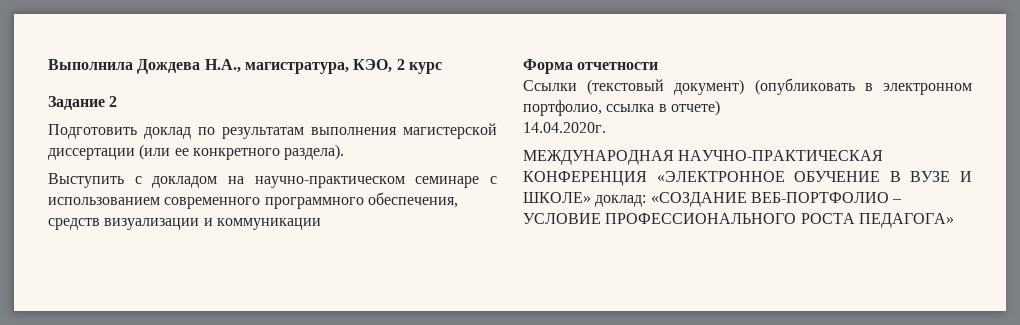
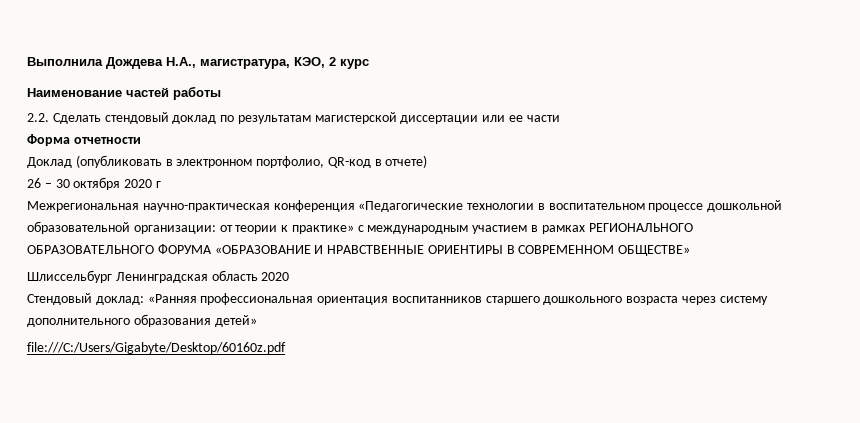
[48,96,118,110] [48,124,137,139] Задание 2 // Подготовить -> [27,86,221,100] [27,112,169,124] Наименование частей работы // 2.2. Сделать стендовый
[311,127,397,135] выполнения -> (311, 119) none
[139,144,345,160] [48,173,498,188] [48,192,458,209] [48,218,321,230] (или ее конкретного раздела). // Выступить с докладом на научно-практическом семинаре с использованием современного программного обеспечения, средств визуализации и коммуникации -> [482,115,560,122] или ее части
[523,79,745,95] Ссылки (текстовый документ) -> [27,157,72,168] Доклад
[606,104,655,112] ссылка -> [327,157,371,168] QR-код
[523,122,606,133] [523,150,884,165] [523,171,973,186] [523,192,903,207] [523,213,954,228] 14.04.2020г. // МЕЖДУНАРОДНАЯ НАУЧНО-ПРАКТИЧЕСКАЯ КОНФЕРЕНЦИЯ «ЭЛЕКТРОННОЕ ОБУЧЕНИЕ В ВУЗЕ И ШКОЛЕ» доклад: «СОЗДАНИЕ ВЕБ-ПОРТФОЛИО – УСЛОВИЕ ПРОФЕССИОНАЛЬНОГО РОСТА ПЕДАГОГА» -> [27,177,161,190] [27,200,783,212] [27,221,693,234] [27,244,691,256] [27,270,290,283] [27,293,768,305] [27,314,257,327] [27,342,286,354] 26 – 30 октября 2020 г // Межрегиональная научно-практическая конференция «Педагогические технологии в воспитательном процессе дошкольной образовательной организации: от теории к практике» с международным участием в рамках РЕГИОНАЛЬНОГО ОБРАЗОВАТЕЛЬНОГО ФОРУМА «ОБРАЗОВАНИЕ И НРАВСТВЕННЫЕ ОРИЕНТИРЫ В СОВРЕМЕННОМ ОБЩЕСТВЕ» // Шлиссельбург Ленинградская область 2020 // Стендовый доклад: «Ранняя профессиональная ориентация воспитанников старшего дошкольного возраста через систему дополнительного образования детей» // file:///C:/Users/Gigabyte/Desktop/60160z.pdf

